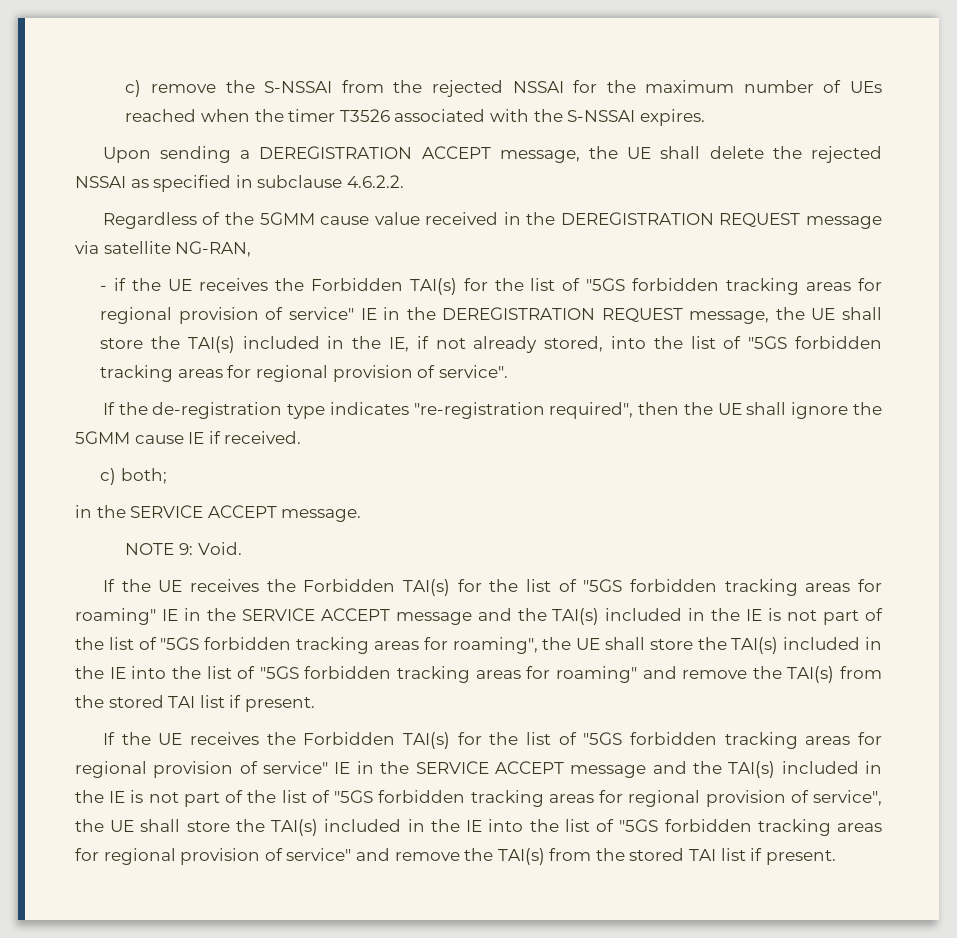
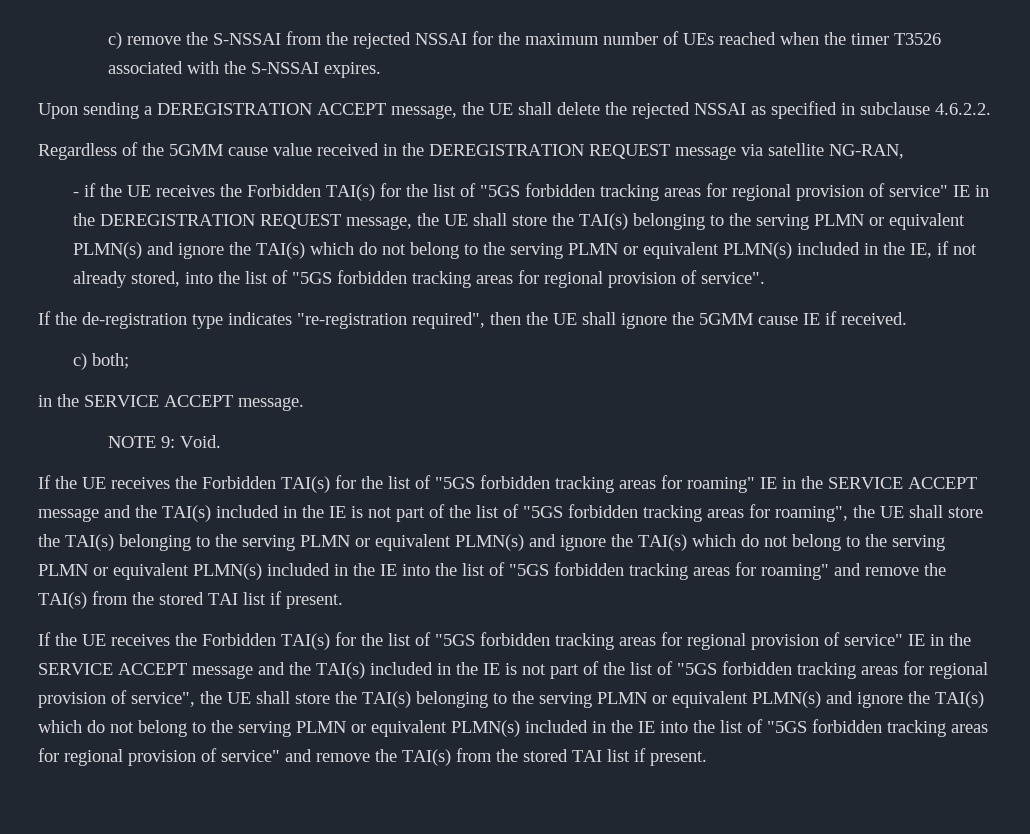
(235, 344) none -> [633,213,966,230] [73,242,793,259] belonging to the serving PLMN or equivalent PLMN(s) and ignore the TAI(s) which do not belong to the serving PLMN or equivalent PLMN(s)
(779, 645) none -> [119,534,945,551] [38,563,262,580] belonging to the serving PLMN or equivalent PLMN(s) and ignore the TAI(s) which do not belong to the serving PLMN or equivalent PLMN(s)
(319, 827) none -> [416,691,984,708] [38,720,520,737] belonging to the serving PLMN or equivalent PLMN(s) and ignore the TAI(s) which do not belong to the serving PLMN or equivalent PLMN(s)

